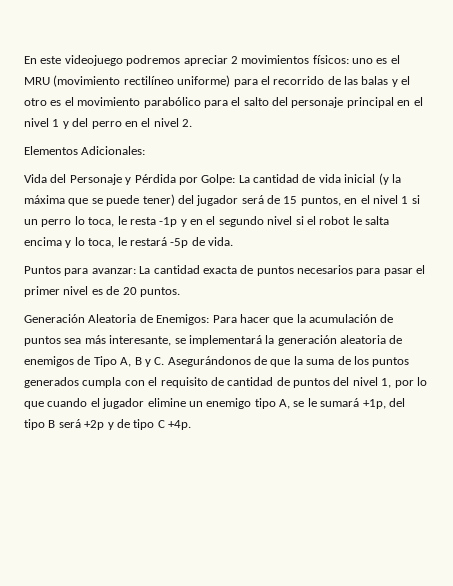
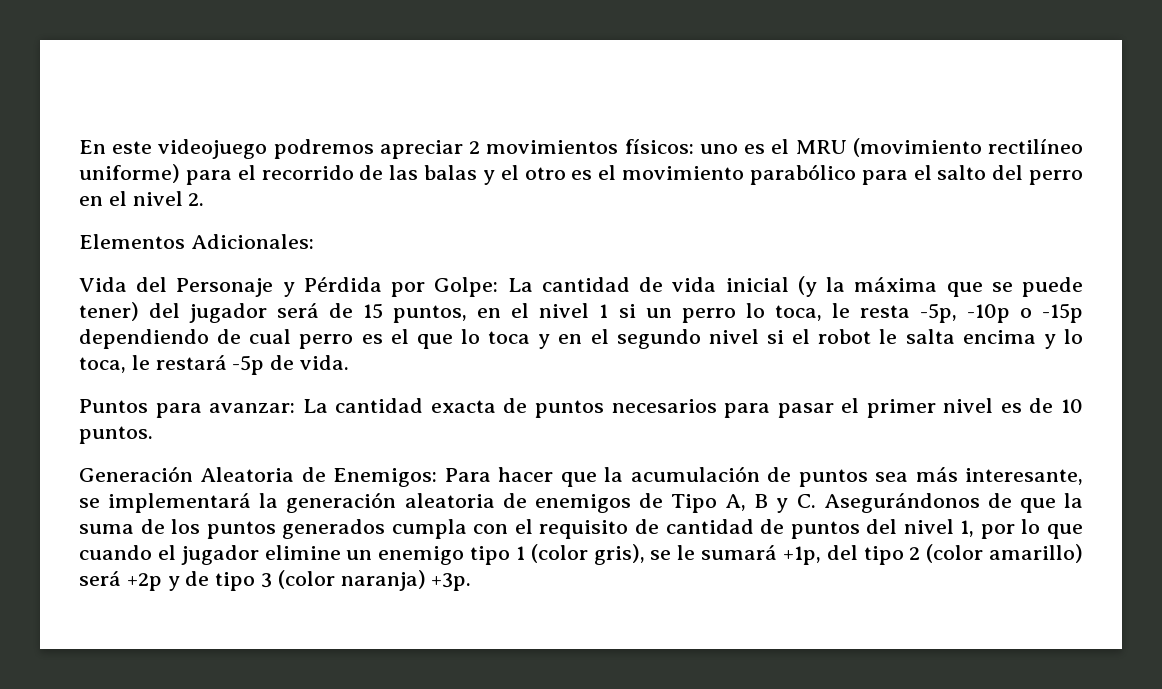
[291,97,423,108] [24,118,89,129] personaje principal en el nivel 1 y del -> (1024, 172) none
[159,217,178,227] -1p -> [919,303,1083,323] [79,329,531,349] -5p, -10p o -15p dependiendo de cual perro es el que lo toca
[122,287,137,295] 20 -> [1061,399,1083,413] 10
[279,399,290,409] A, -> [515,544,645,565] 1 (color gris),
[48,420,56,428] B -> [909,544,1084,563] 2 (color amarillo)
[157,420,191,430] C +4p. -> [261,570,472,591] 3 (color naranja) +3p.

